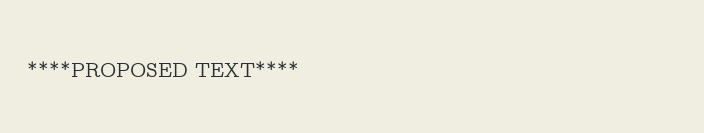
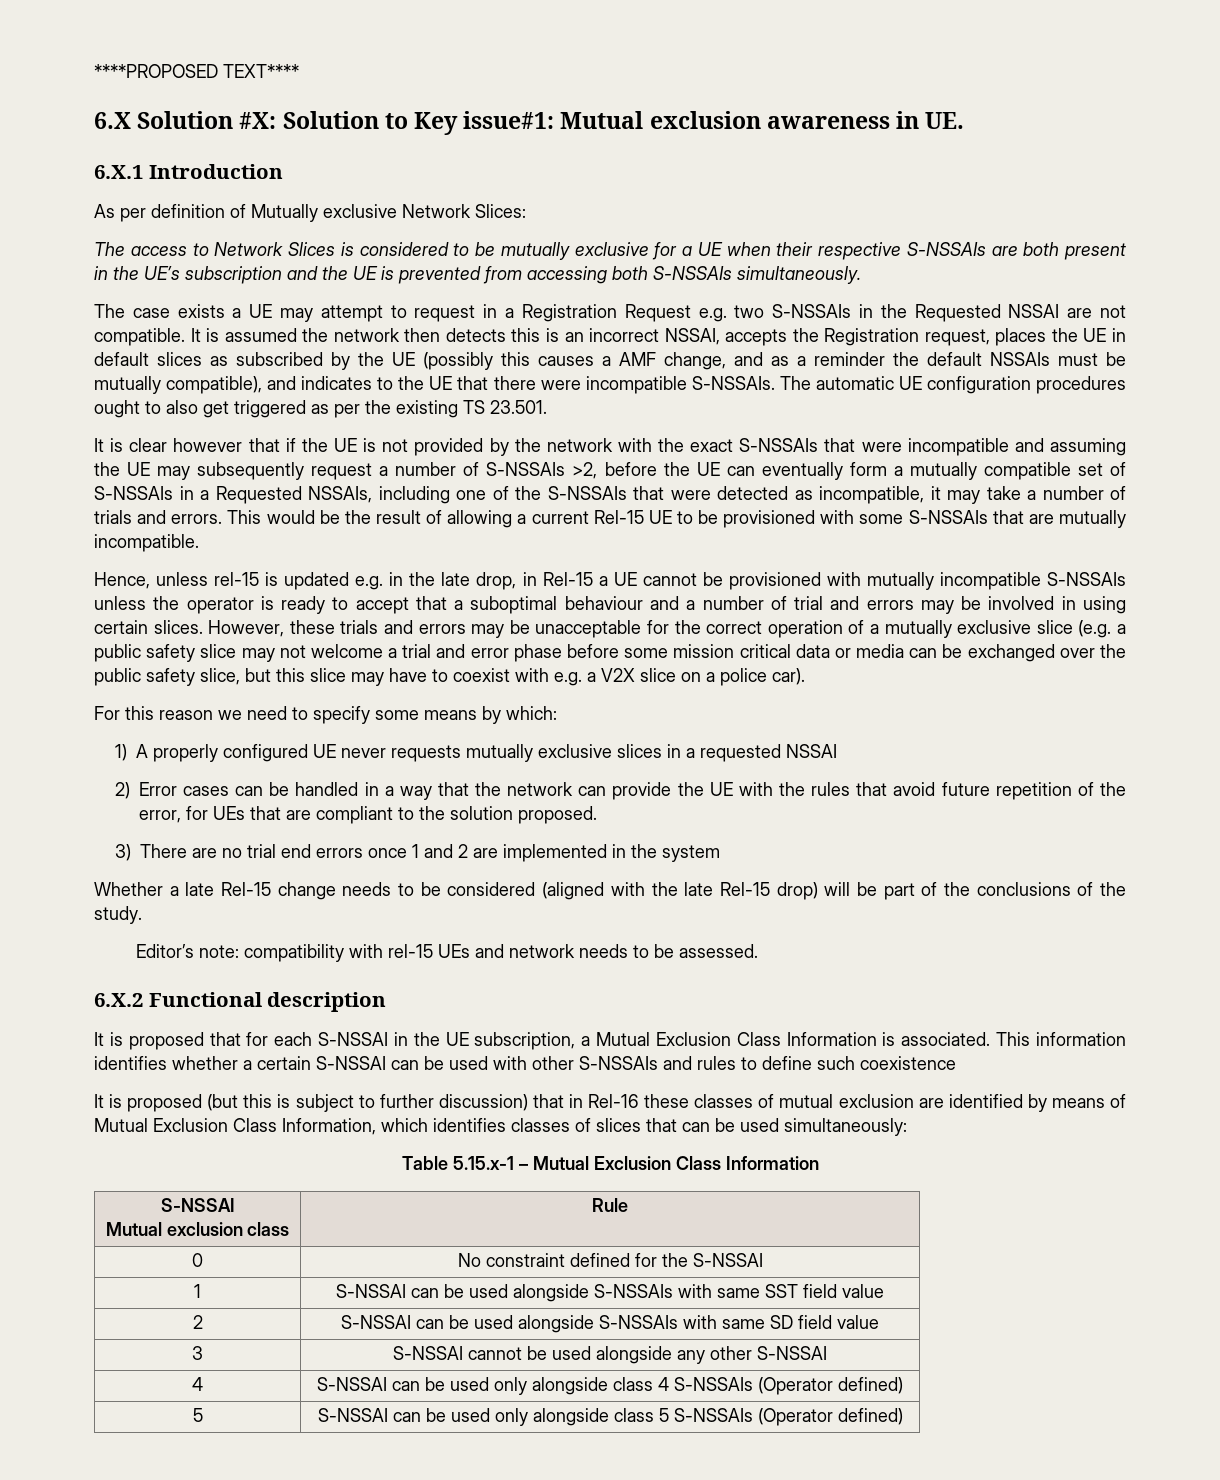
(299, 69) none -> [94,111,965,135] [94,164,283,179] [94,204,526,222] [94,242,1126,260] [94,266,861,284] [94,304,1127,322] [94,328,1126,346] [94,352,1126,370] [94,376,1126,394] [94,400,547,418] [94,438,1126,456] [94,462,1126,480] [94,486,1126,504] [94,510,1126,528] [94,534,199,552] [94,572,1126,590] [94,596,1126,614] [94,620,1127,638] [94,644,1126,662] [94,668,805,686] [94,706,557,724] [114,744,837,762] [114,782,1127,800] [138,806,597,824] [114,844,720,862] [94,882,1126,900] [94,906,142,924] [135,944,758,962] [94,992,387,1012] [94,1032,1127,1050] [94,1056,956,1070] [94,1094,1127,1112] [94,1118,907,1136] [401,1156,819,1170] [160,1198,235,1212] [105,1222,290,1236] [592,1198,628,1212] [192,1253,203,1267] [457,1253,763,1267] [194,1284,201,1298] [336,1284,884,1302] [192,1315,203,1329] [341,1315,879,1333] [192,1346,203,1360] [393,1346,827,1364] [192,1377,203,1391] [317,1377,903,1395] [192,1408,203,1422] [317,1408,903,1426] // 6.X Solution #X: Solution to Key issue#1: Mutual exclusion awareness in UE. // 6.X.1 Introduction // As per definition of Mutually exclusive Network Slices: // The access to Network Slices is considered to be mutually exclusive for a UE when their respective S-NSSAIs are both present in the UE’s subscription and the UE is prevented from accessing both S-NSSAIs simultaneously. // The case exists a UE may attempt to request in a Registration Request e.g. two S-NSSAIs in the Requested NSSAI are not compatible. It is assumed the network then detects this is an incorrect NSSAI, accepts the Registration request, places the UE in default slices as subscribed by the UE (possibly this causes a AMF change, and as a reminder the default NSSAIs must be mutually compatible), and indicates to the UE that there were incompatible S-NSSAIs. The automatic UE configuration procedures ought to also get triggered as per the existing TS 23.501. // It is clear however that if the UE is not provided by the network with the exact S-NSSAIs that were incompatible and assuming the UE may subsequently request a number of S-NSSAIs >2, before the UE can eventually form a mutually compatible set of S-NSSAIs in a Requested NSSAIs, including one of the S-NSSAIs that were detected as incompatible, it may take a number of trials and errors. This would be the result of allowing a current Rel-15 UE to be provisioned with some S-NSSAIs that are mutually incompatible. // Hence, unless rel-15 is updated e.g. in the late drop, in Rel-15 a UE cannot be provisioned with mutually incompatible S-NSSAIs unless the operator is ready to accept that a suboptimal behaviour and a number of trial and errors may be involved in using certain slices. However, these trials and errors may be unacceptable for the correct operation of a mutually exclusive slice (e.g. a public safety slice may not welcome a trial and error phase before some mission critical data or media can be exchanged over the public safety slice, but this slice may have to coexist with e.g. a V2X slice on a police car). // For this reason we need to specify some means by which: // 1) A properly configured UE never requests mutually exclusive slices in a requested NSSAI // 2) Error cases can be handled in a way that the network can provide the UE with the rules that avoid future repetition of the error, for UEs that are compliant to the solution proposed. // 3) There are no trial end errors once 1 and 2 are implemented in the system // Whether a late Rel-15 change needs to be considered (aligned with the late Rel-15 drop) will be part of the conclusions of the study. // Editor’s note: compatibility with rel-15 UEs and network needs to be assessed. // 6.X.2 Functional description // It is proposed that for each S-NSSAI in the UE subscription, a Mutual Exclusion Class Information is associated. This information identifies whether a certain S-NSSAI can be used with other S-NSSAIs and rules to define such coexistence // It is proposed (but this is subject to further discussion) that in Rel-16 these classes of mutual exclusion are identified by means of Mutual Exclusion Class Information, which identifies classes of slices that can be used simultaneously: // Table 5.15.x-1 – Mutual Exclusion Class Information // S-NSSAI // Mutual exclusion class | Rule // 0 | No constraint defined for the S-NSSAI // 1 | S-NSSAI can be used alongside S-NSSAIs with same SST field value // 2 | S-NSSAI can be used alongside S-NSSAIs with same SD field value // 3 | S-NSSAI cannot be used alongside any other S-NSSAI // 4 | S-NSSAI can be used only alongside class 4 S-NSSAIs (Operator defined) // 5 | S-NSSAI can be used only alongside class 5 S-NSSAIs (Operator defined)

